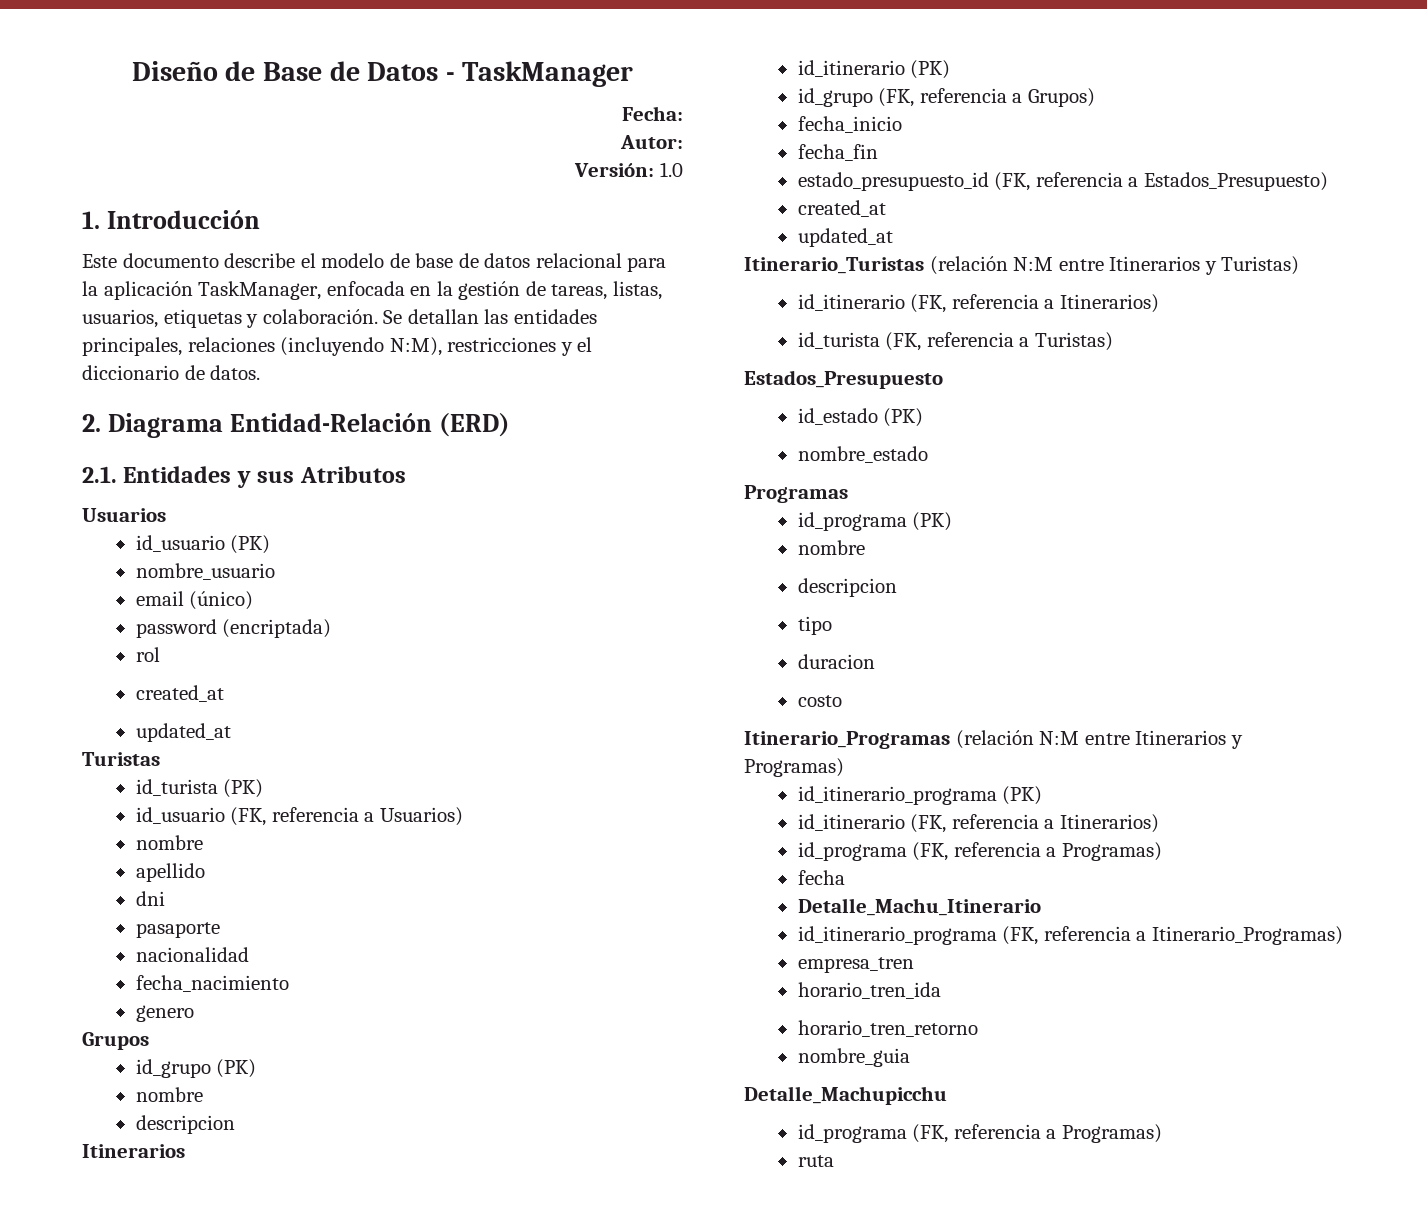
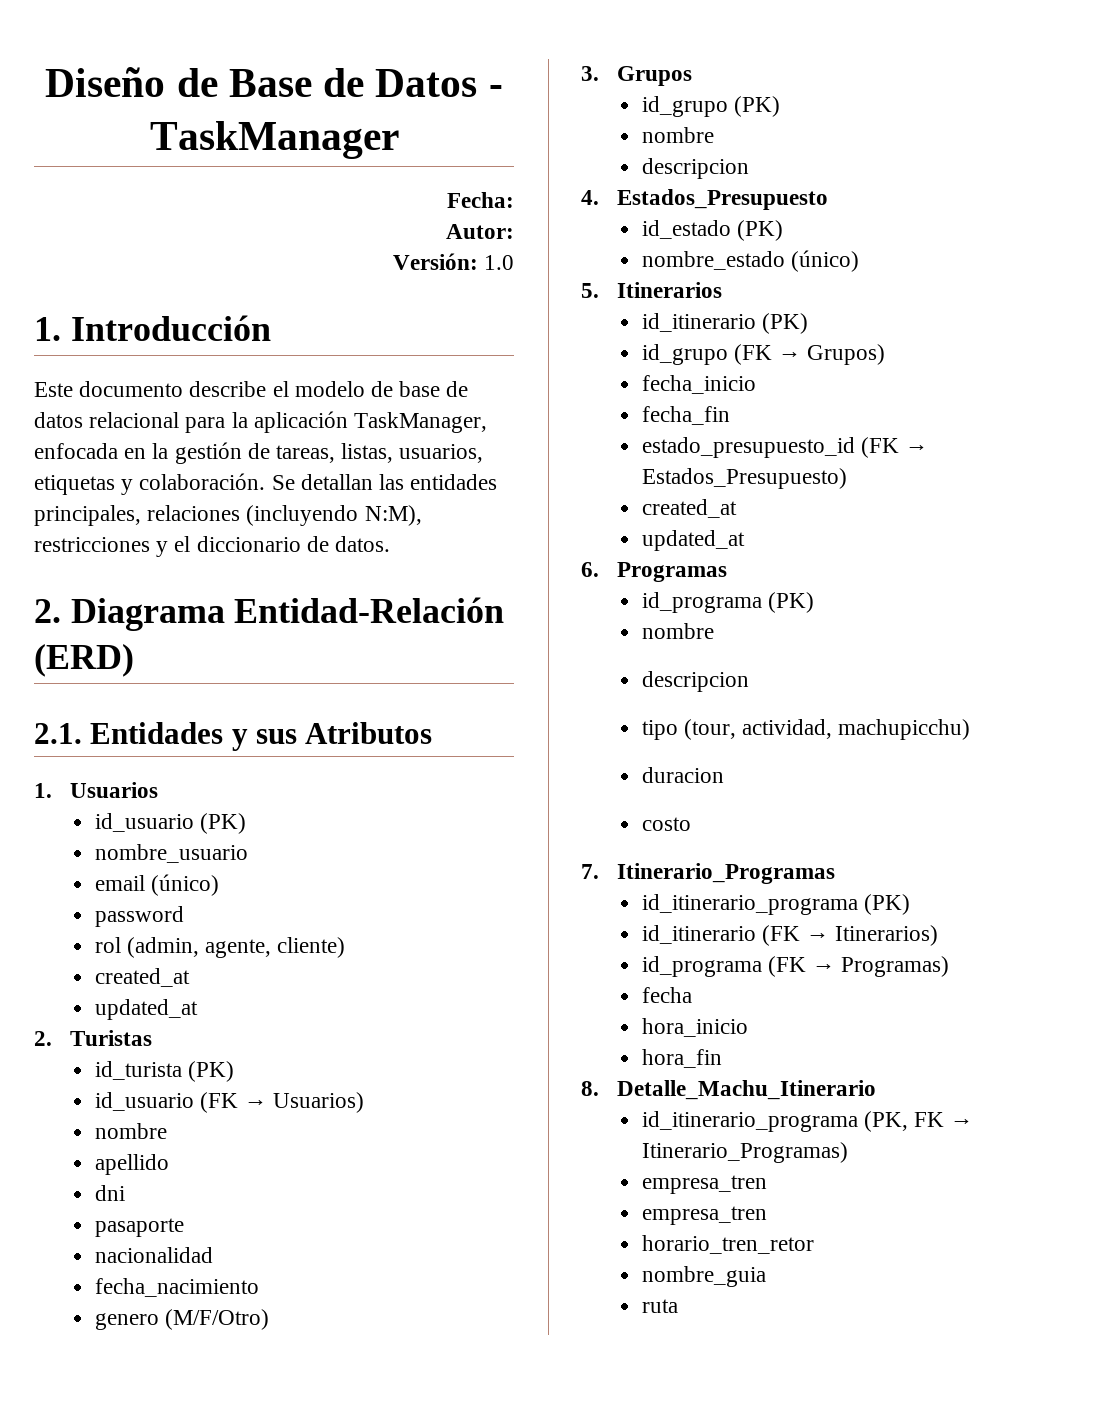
(406, 474) none -> [34,783,52,798] 1.
[222,619,332,638] (encriptada) -> (184, 916) none
[135,685,224,702] [135,723,231,742] // created_at // updated_at // -> [127,937,346,958] [94,968,190,987] [94,999,198,1020] [34,1031,52,1046] (admin, agente, cliente) // created_at // updated_at // 2.
[230,807,375,826] (FK, referencia a -> [200,1092,268,1113] (FK →
(194, 1013) // -> [165,1309,270,1330] [581,66,599,81] (M/F/Otro) // 3.
(235, 1124) none -> [581,189,828,210] [641,220,784,241] [641,250,860,272] [581,283,599,298] 4. Estados_Presupuesto // id_estado (PK) // nombre_estado (único) // 5.
[878,88,1023,107] (FK, referencia a -> [734,344,802,365] (FK →
[994,172,1139,191] (FK, referencia a -> [861,437,929,458] (FK →
[744,256,1300,275] [797,294,1159,313] [797,332,1113,351] [744,370,943,389] [797,408,924,427] [797,446,928,463] Itinerario_Turistas (relación N:M entre Itinerarios y Turistas) // id_itinerario (FK, referencia a Itinerarios) // id_turista (FK, referencia a Turistas) // Estados_Presupuesto // id_estado (PK) // nombre_estado // -> [581,562,599,577] 6.
(832, 625) none -> [684,719,971,740] (tour, actividad, machupicchu)
(842, 701) none -> [581,864,599,879] 7.
[955,730,1243,749] [744,758,844,777] (relación N:M entre Itinerarios y Programas) -> (835, 873) none
[910,814,1055,833] (FK, referencia a -> [762,925,830,946] (FK →
[912,842,1057,861] (FK, referencia a -> [768,956,836,977] (FK →
(845, 877) none -> [641,1018,748,1037] [641,1049,722,1068] [581,1081,599,1096] hora_inicio // hora_fin // 8.
[1002,926,1147,945] (FK, referencia a -> [864,1111,974,1132] (PK, FK →
[797,982,941,999] [797,1020,978,1037] horario_tren_ida // horario_tren_retorno -> [641,1206,767,1225] [641,1235,814,1254] empresa_tren // horario_tren_retor
[744,1086,947,1105] [797,1124,1162,1143] // Detalle_Machupicchu // id_programa (FK, referencia a Programas) -> (766, 1276) none

